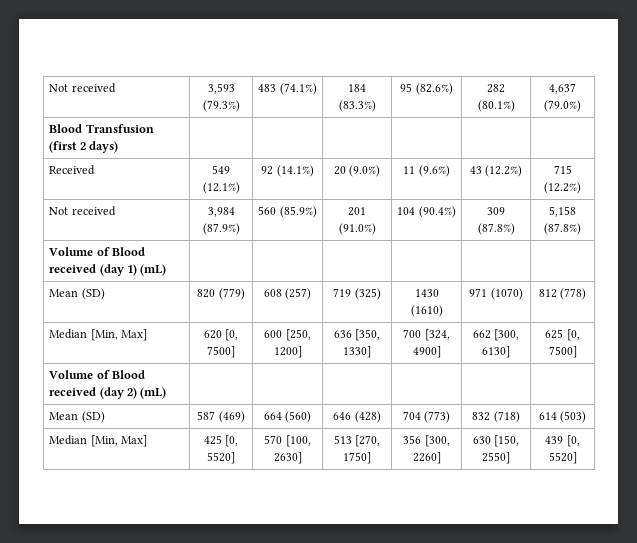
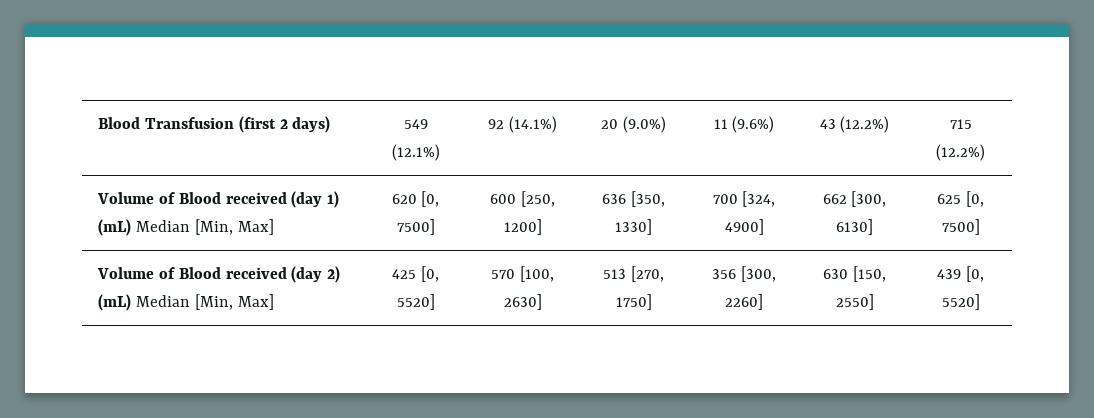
[49,83,116,93] [207,83,235,94] [202,100,240,112] [258,83,317,95] [348,84,366,92] [338,100,376,112] [400,83,453,95] [487,84,505,93] [477,100,515,112] [549,83,576,94] [544,100,581,112] Not received | 3,593 (79.3%) | 483 (74.1%) | 184 (83.3%) | 95 (82.6%) | 282 (80.1%) | 4,637 (79.0%) // -> (97, 123) none
[49,165,96,175] | | | | | // Received | -> (331, 124) none
[49,206,116,216] [207,207,235,217] [202,223,240,235] [258,206,317,218] [348,207,366,216] [338,223,376,235] [397,206,456,218] [487,207,505,215] [477,223,515,235] [549,206,576,217] [544,223,581,235] // Not received | 3,984 (87.9%) | 560 (85.9%) | 201 (91.0%) | 104 (90.4%) | 309 (87.8%) | 5,158 (87.8%) -> (985, 152) none
[49,288,105,300] [197,288,245,300] [263,288,312,300] [333,288,381,300] [414,289,439,297] [410,305,443,317] [469,288,523,300] [538,288,587,300] | | | | | | // Mean (SD) | 820 (779) | 608 (257) | 719 (325) | 1430 (1610) | 971 (1070) | 812 (778) // -> (131, 227) none
[49,411,105,423] [197,411,245,423] [263,411,312,423] [333,411,381,423] [402,411,451,423] [472,411,520,423] [538,411,587,423] | | | | | | // Mean (SD) | 587 (469) | 664 (560) | 646 (428) | 704 (773) | 832 (718) | 614 (503) // -> (131, 302) none

